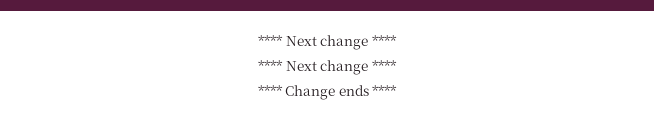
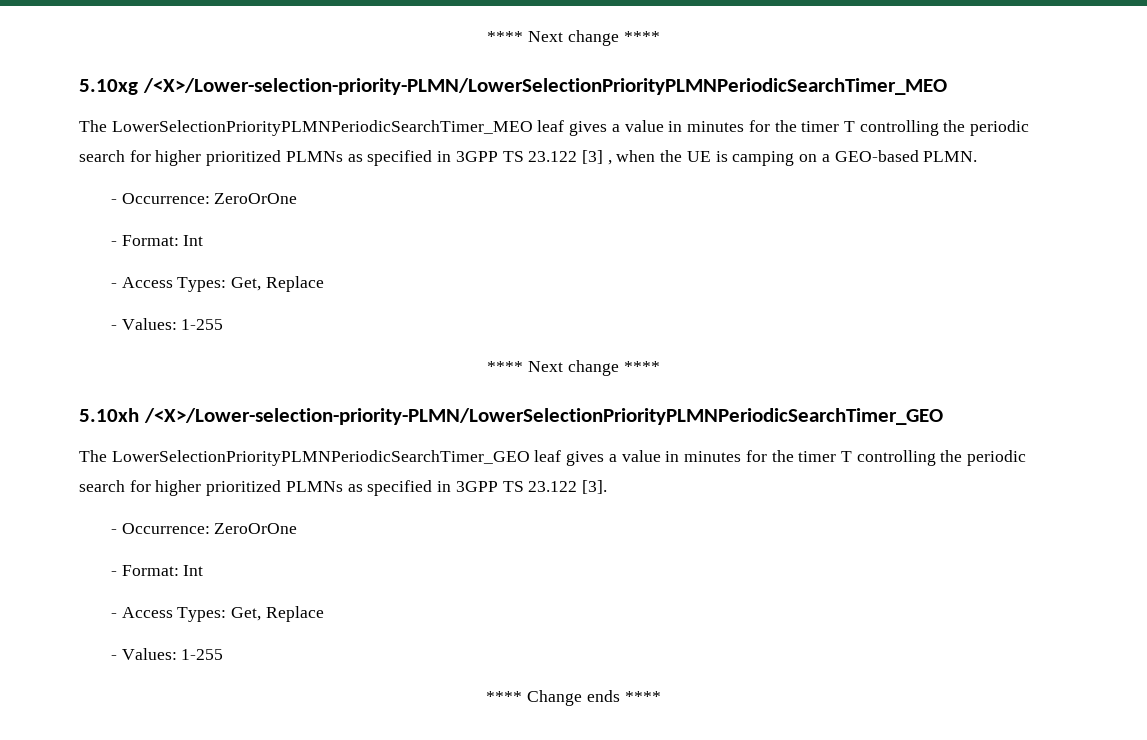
[258,35,397,50] [258,60,397,75] **** Next change **** // **** Next change **** -> [487,30,660,46] [79,78,947,95] [79,120,1030,136] [79,150,978,166] [111,193,298,204] [111,235,204,246] [111,276,324,292] [111,318,224,330] [487,360,660,376] [79,408,943,425] [79,450,1027,466] [79,480,607,496] [111,523,298,534] [111,565,204,576] [111,606,324,622] [111,648,224,660] **** Next change **** // 5.10xg /<X>/Lower-selection-priority-PLMN/LowerSelectionPriorityPLMNPeriodicSearchTimer_MEO // The LowerSelectionPriorityPLMNPeriodicSearchTimer_MEO leaf gives a value in minutes for the timer T controlling the periodic search for higher prioritized PLMNs as specified in 3GPP TS 23.122 [3] , when the UE is camping on a GEO-based PLMN. // - Occurrence: ZeroOrOne // - Format: Int // - Access Types: Get, Replace // - Values: 1-255 // **** Next change **** // 5.10xh /<X>/Lower-selection-priority-PLMN/LowerSelectionPriorityPLMNPeriodicSearchTimer_GEO // The LowerSelectionPriorityPLMNPeriodicSearchTimer_GEO leaf gives a value in minutes for the timer T controlling the periodic search for higher prioritized PLMNs as specified in 3GPP TS 23.122 [3]. // - Occurrence: ZeroOrOne // - Format: Int // - Access Types: Get, Replace // - Values: 1-255

